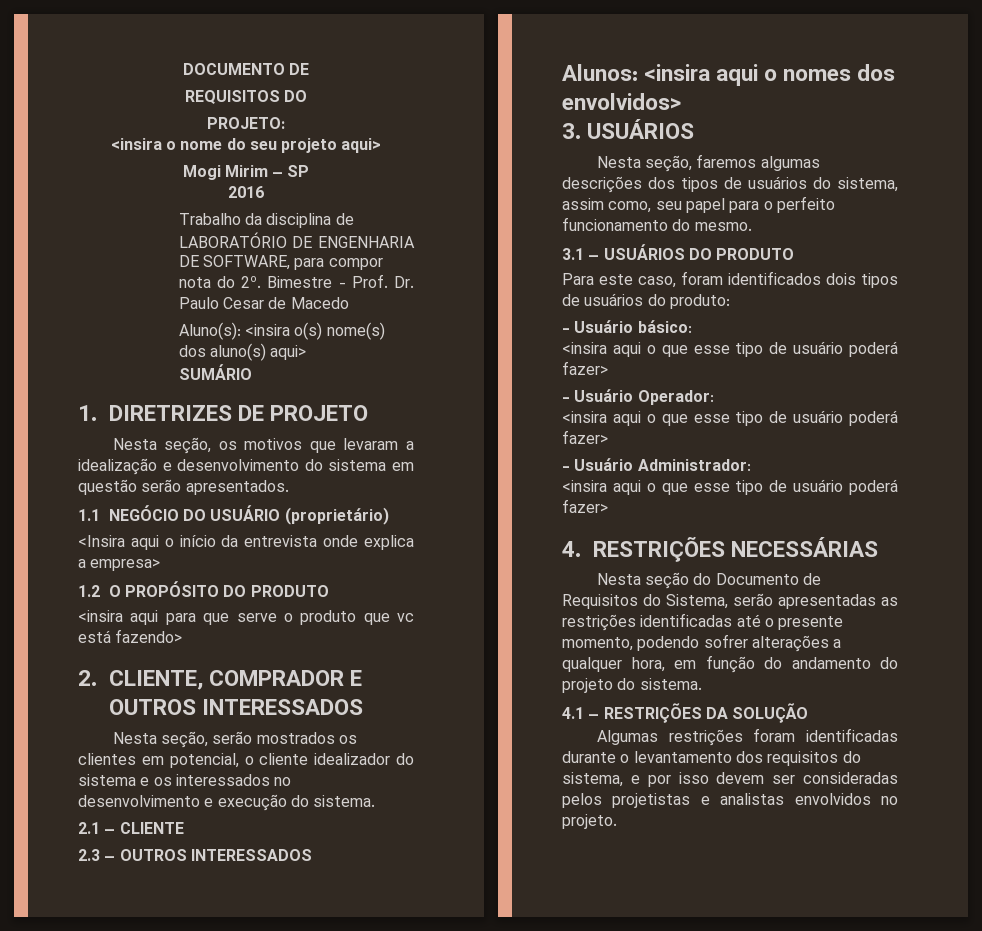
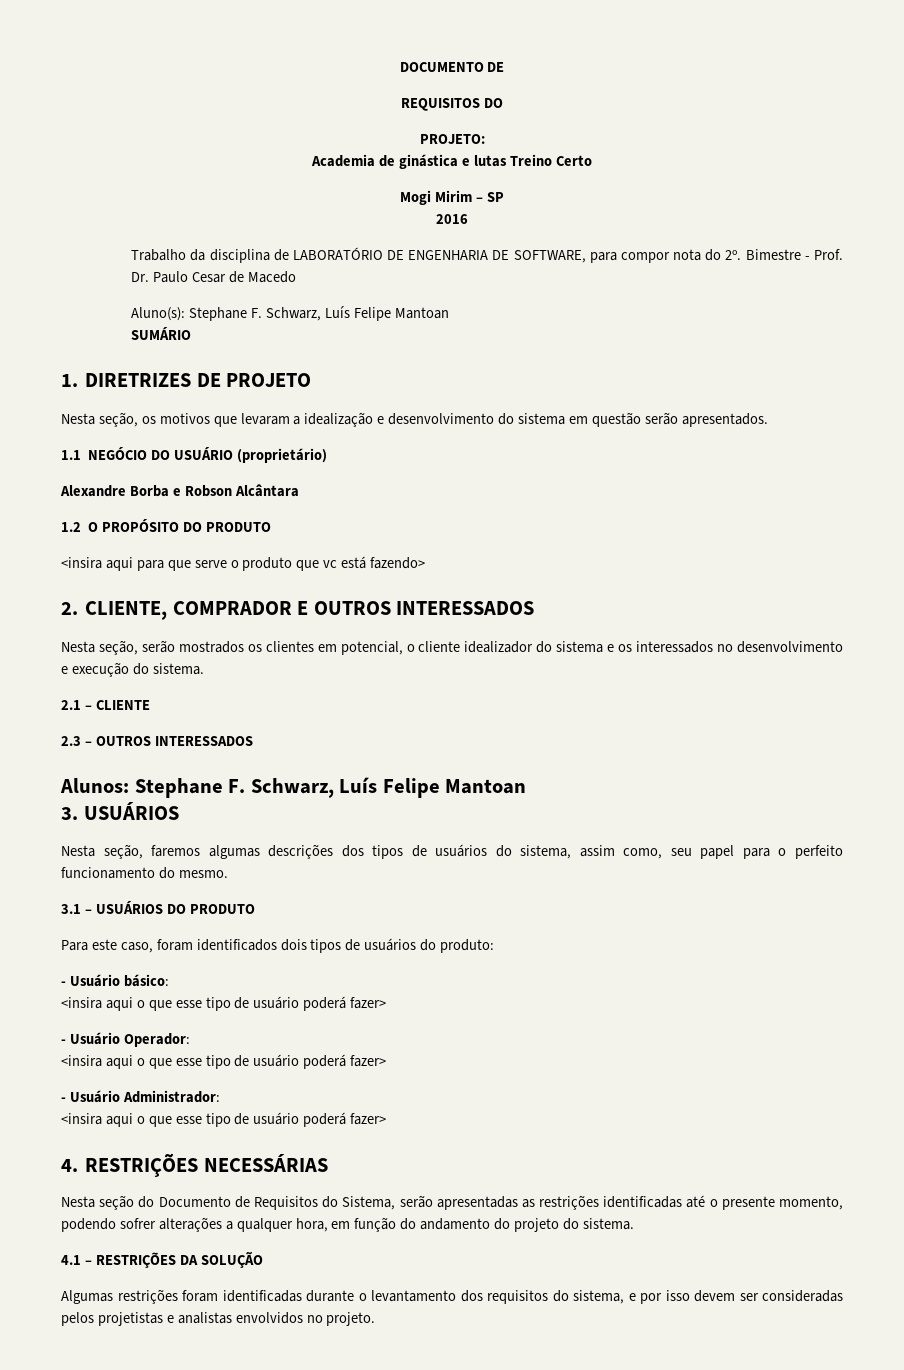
[110,138,382,153] <insira o nome do seu projeto aqui> -> [311,154,592,169] Academia de ginástica e lutas Treino Certo
[245,322,385,340] [178,343,307,361] <insira o(s) nome(s) dos aluno(s) aqui> -> [189,306,449,321] Stephane F. Schwarz, Luís Felipe Mantoan
[78,535,414,550] [78,559,161,571] <Insira aqui o início da entrevista onde explica a empresa> -> [60,484,299,497] Alexandre Borba e Robson Alcântara
[644,64,896,86] [562,93,681,110] <insira aqui o nomes dos envolvidos> -> [134,777,527,798] Stephane F. Schwarz, Luís Felipe Mantoan

